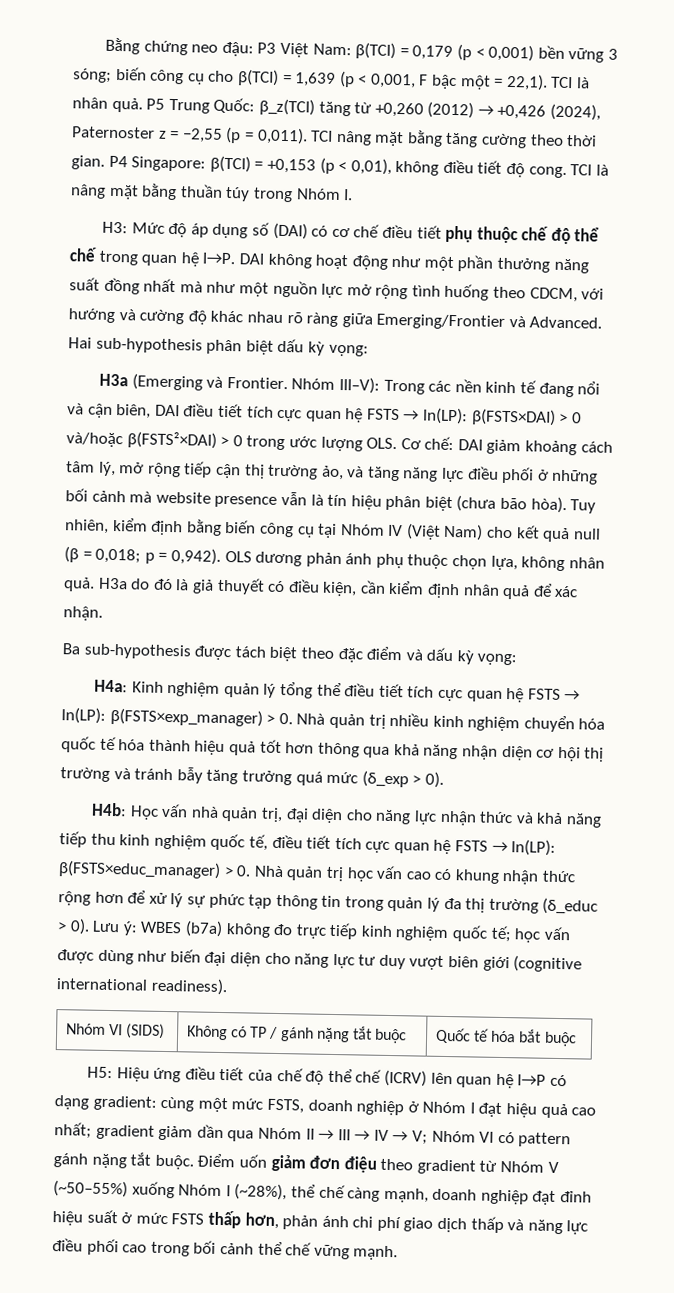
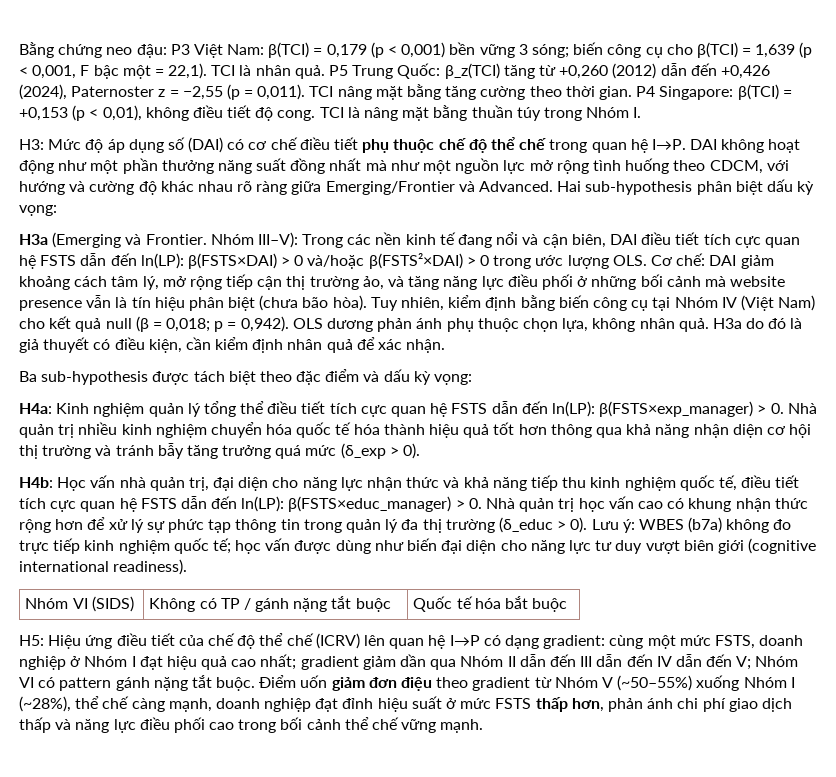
[477,105,494,116] → -> [660,63,717,76] dẫn đến
[403,410,420,421] → -> [80,253,137,266] dẫn đến
[564,690,581,701] → -> [491,401,548,414] dẫn đến
[491,841,508,853] → -> [180,496,238,509] dẫn đến
[318,1129,409,1142] → III → IV → -> [519,654,733,667] dẫn đến III dẫn đến IV dẫn đến

